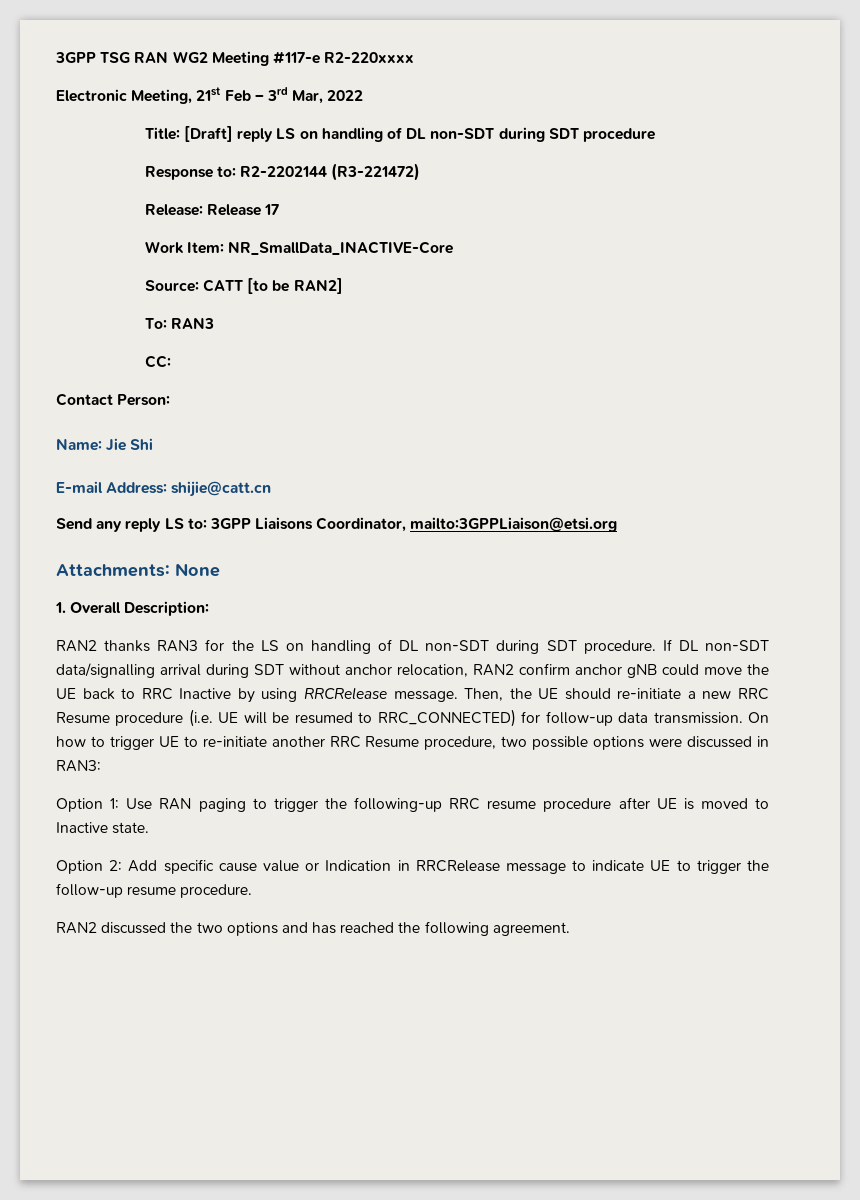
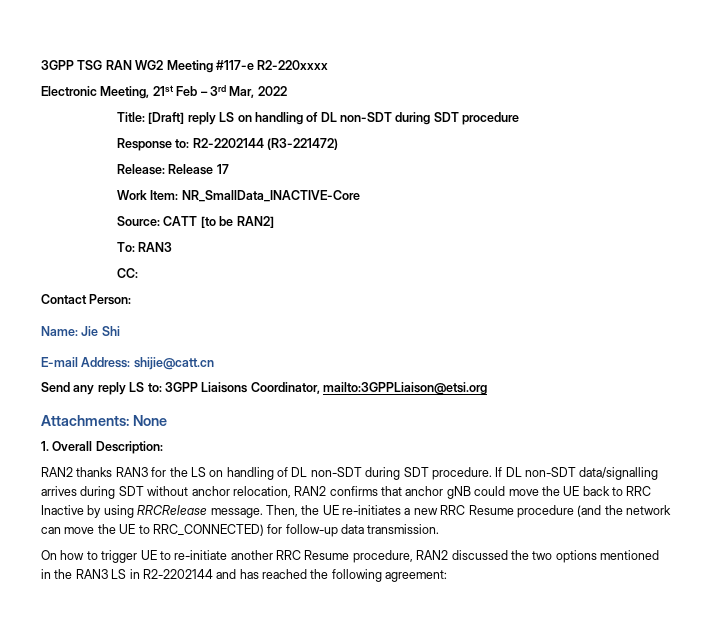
[160,664,201,676] arrival -> [41,486,77,496] arrives
[519,663,570,675] confirm -> [329,486,402,496] confirms that
[564,688,682,700] should re-initiate -> [342,505,401,515] re-initiates
[188,709,353,727] (i.e. UE will be resumed -> [577,505,671,517] [41,524,136,534] (and the network can move the UE
(743, 718) none -> (440, 529) //
[501,736,769,750] [56,760,101,772] [56,797,769,812] [56,822,150,834] [56,859,769,874] [56,883,253,898] two possible options were discussed in RAN3: // Option 1: Use RAN paging to trigger the following-up RRC resume procedure after UE is moved to Inactive state. // Option 2: Add specific cause value or Indication in RRCRelease message to indicate UE to trigger the follow-up resume procedure. // -> (413, 556) none
(278, 929) none -> [600,550,659,560] [41,569,213,579] mentioned in the RAN3 LS in R2-2202144
[492,922,570,936] agreement. -> [385,570,448,582] agreement:

